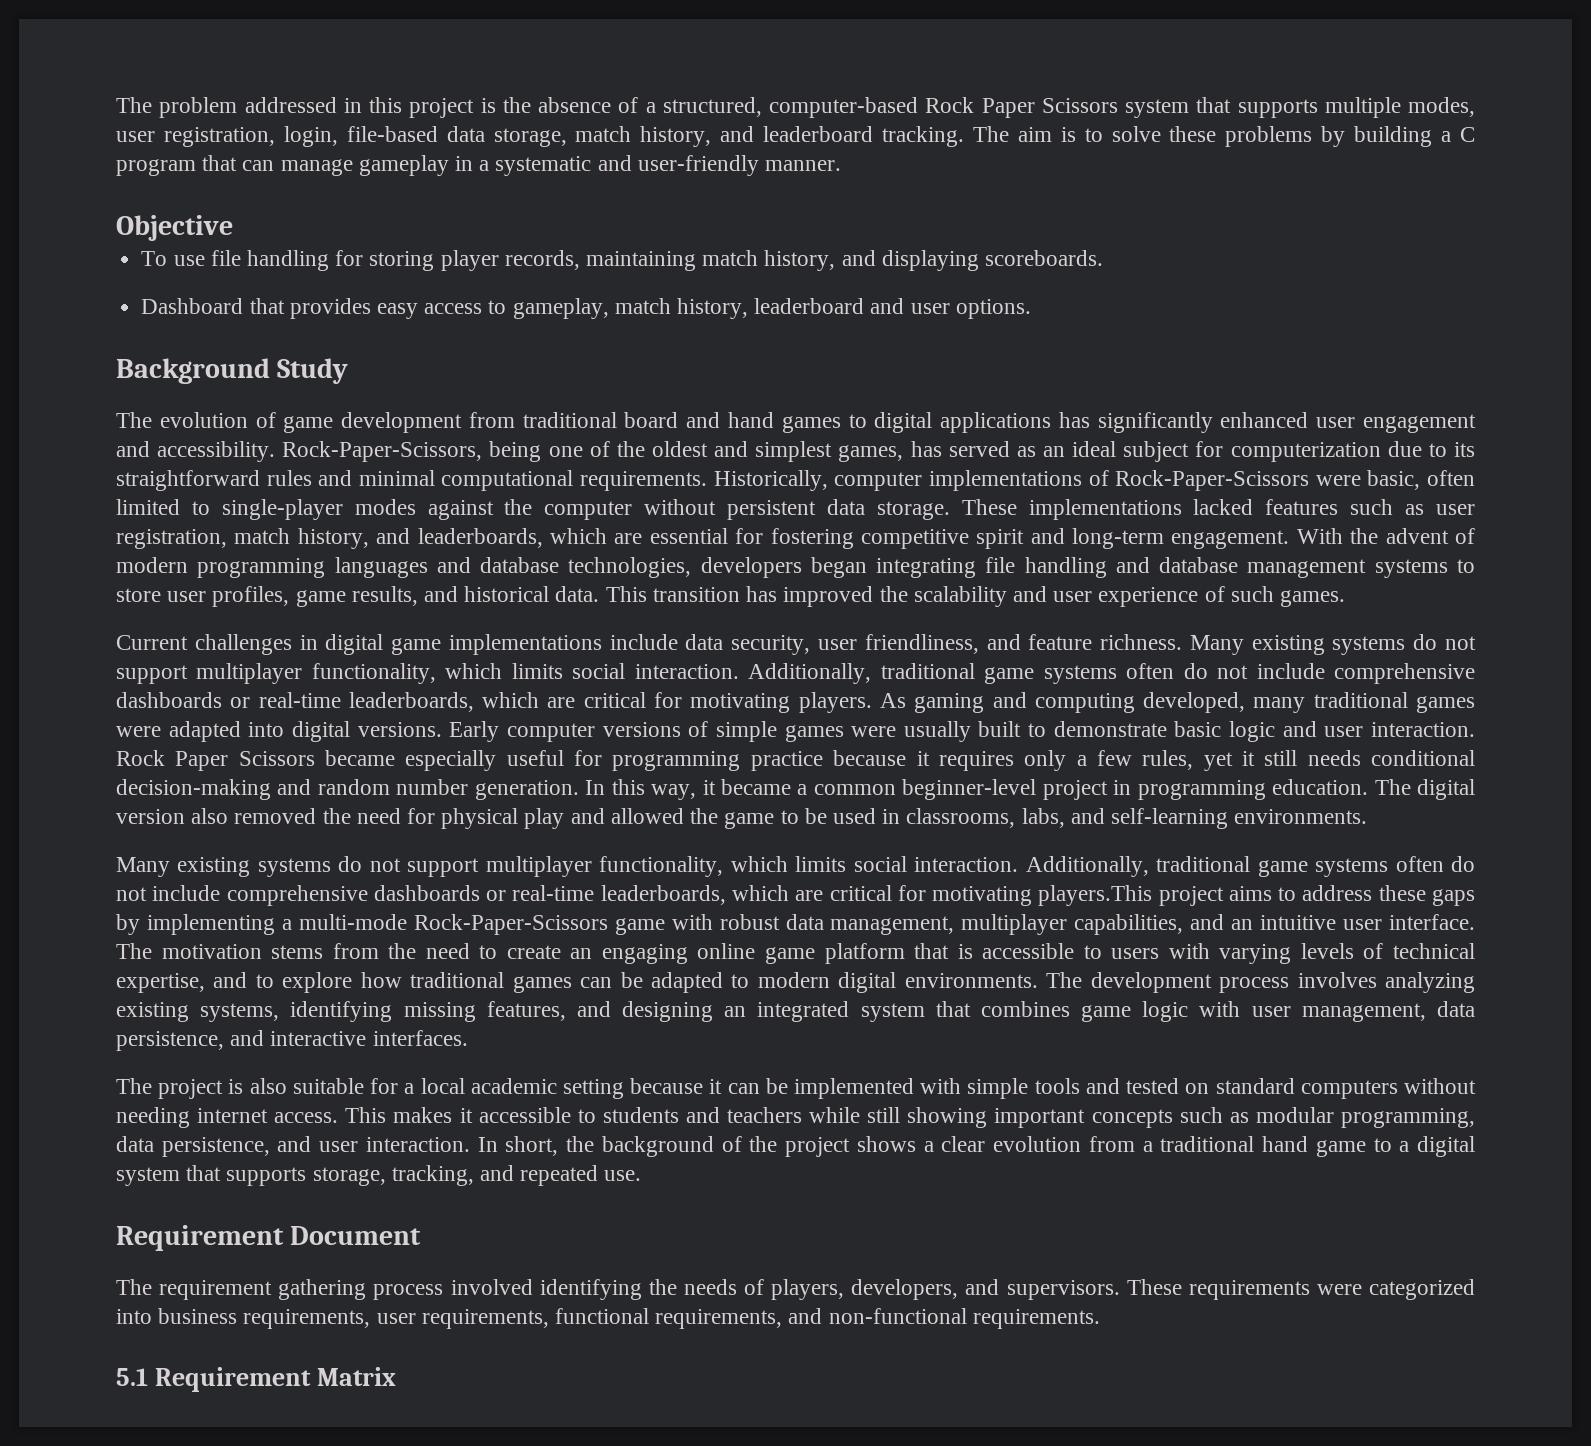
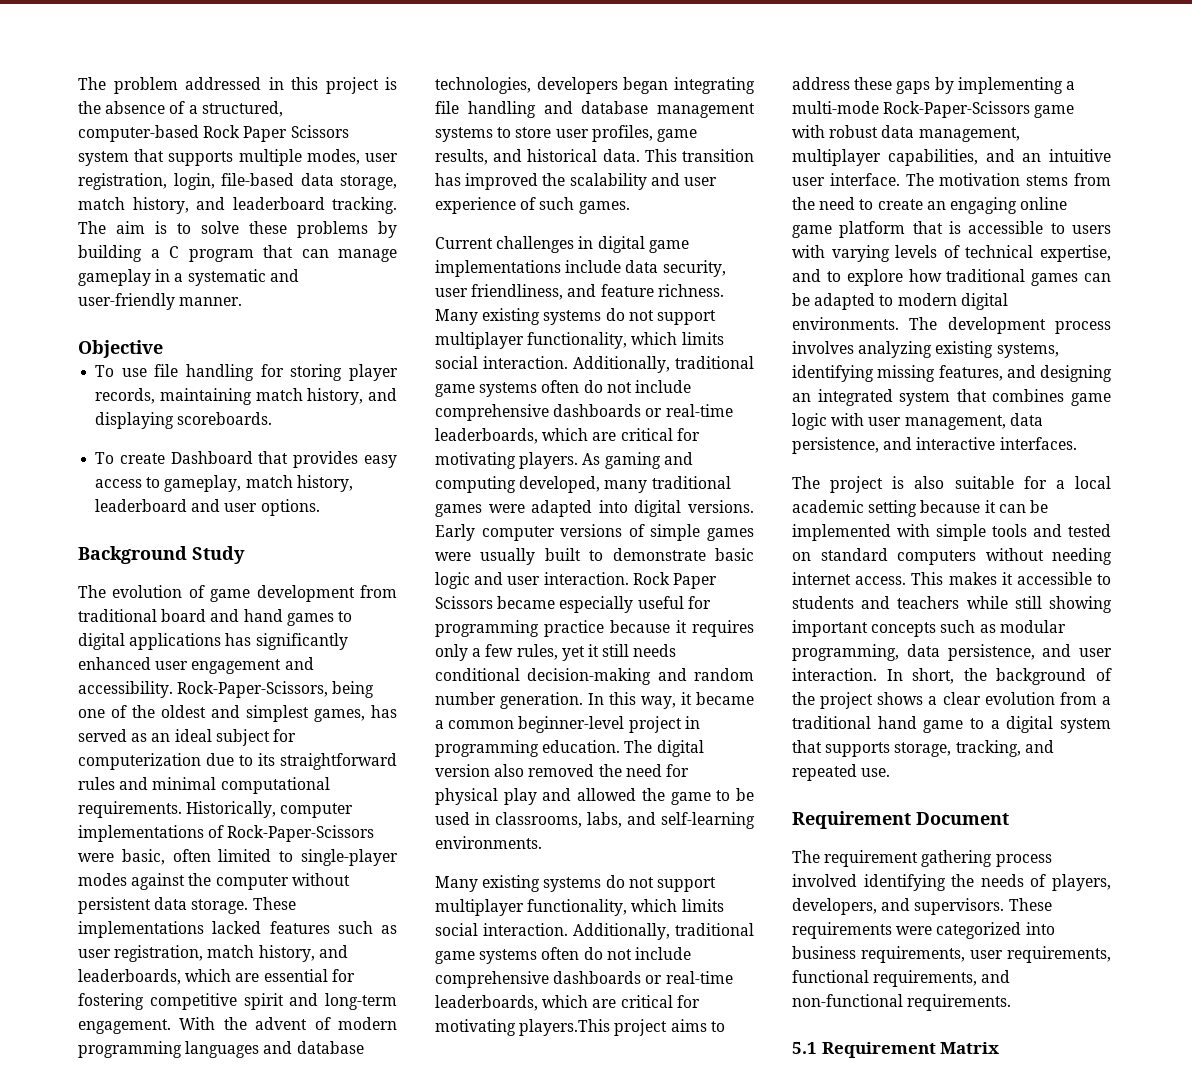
(1104, 258) none -> [95,452,165,464] To create

